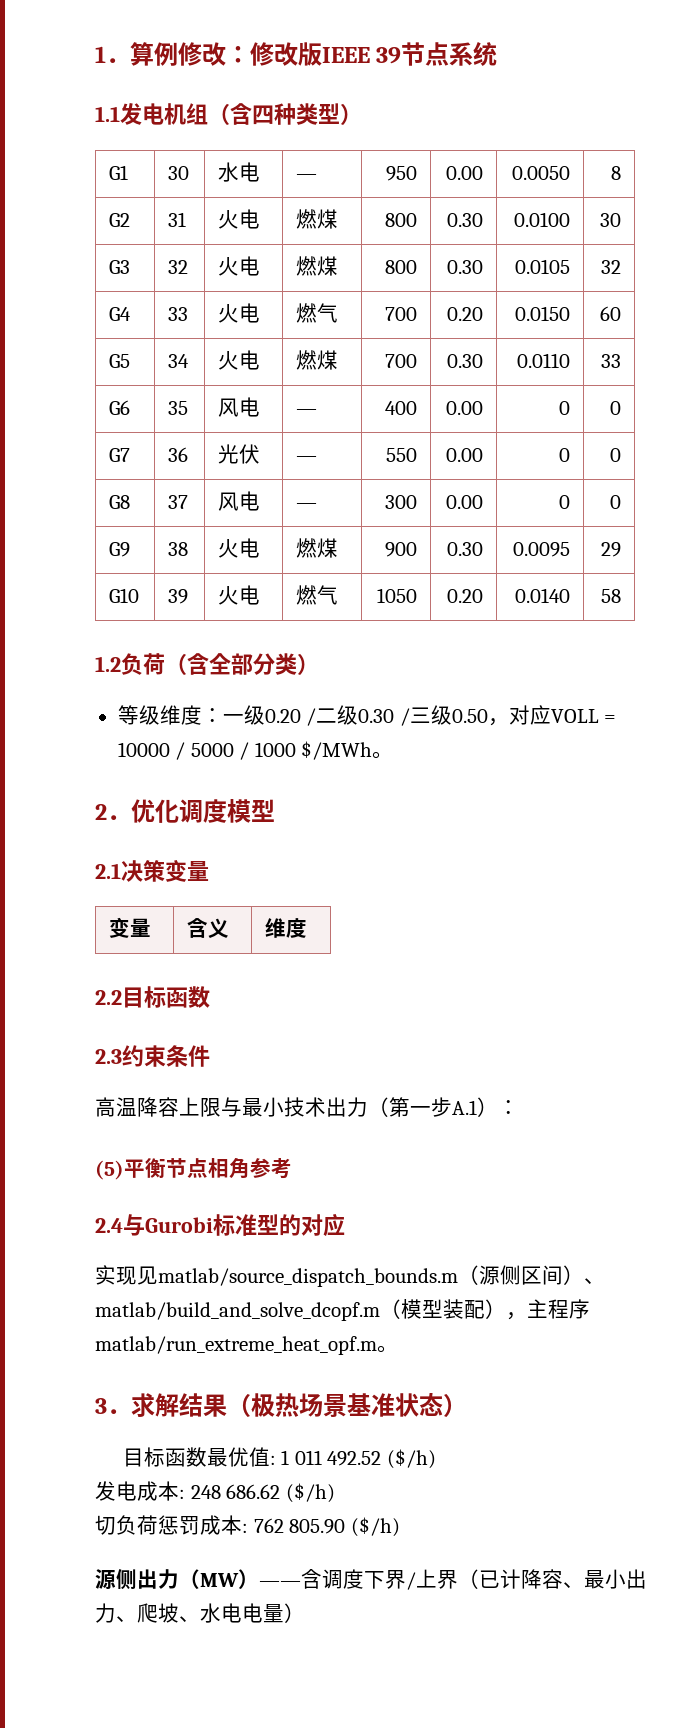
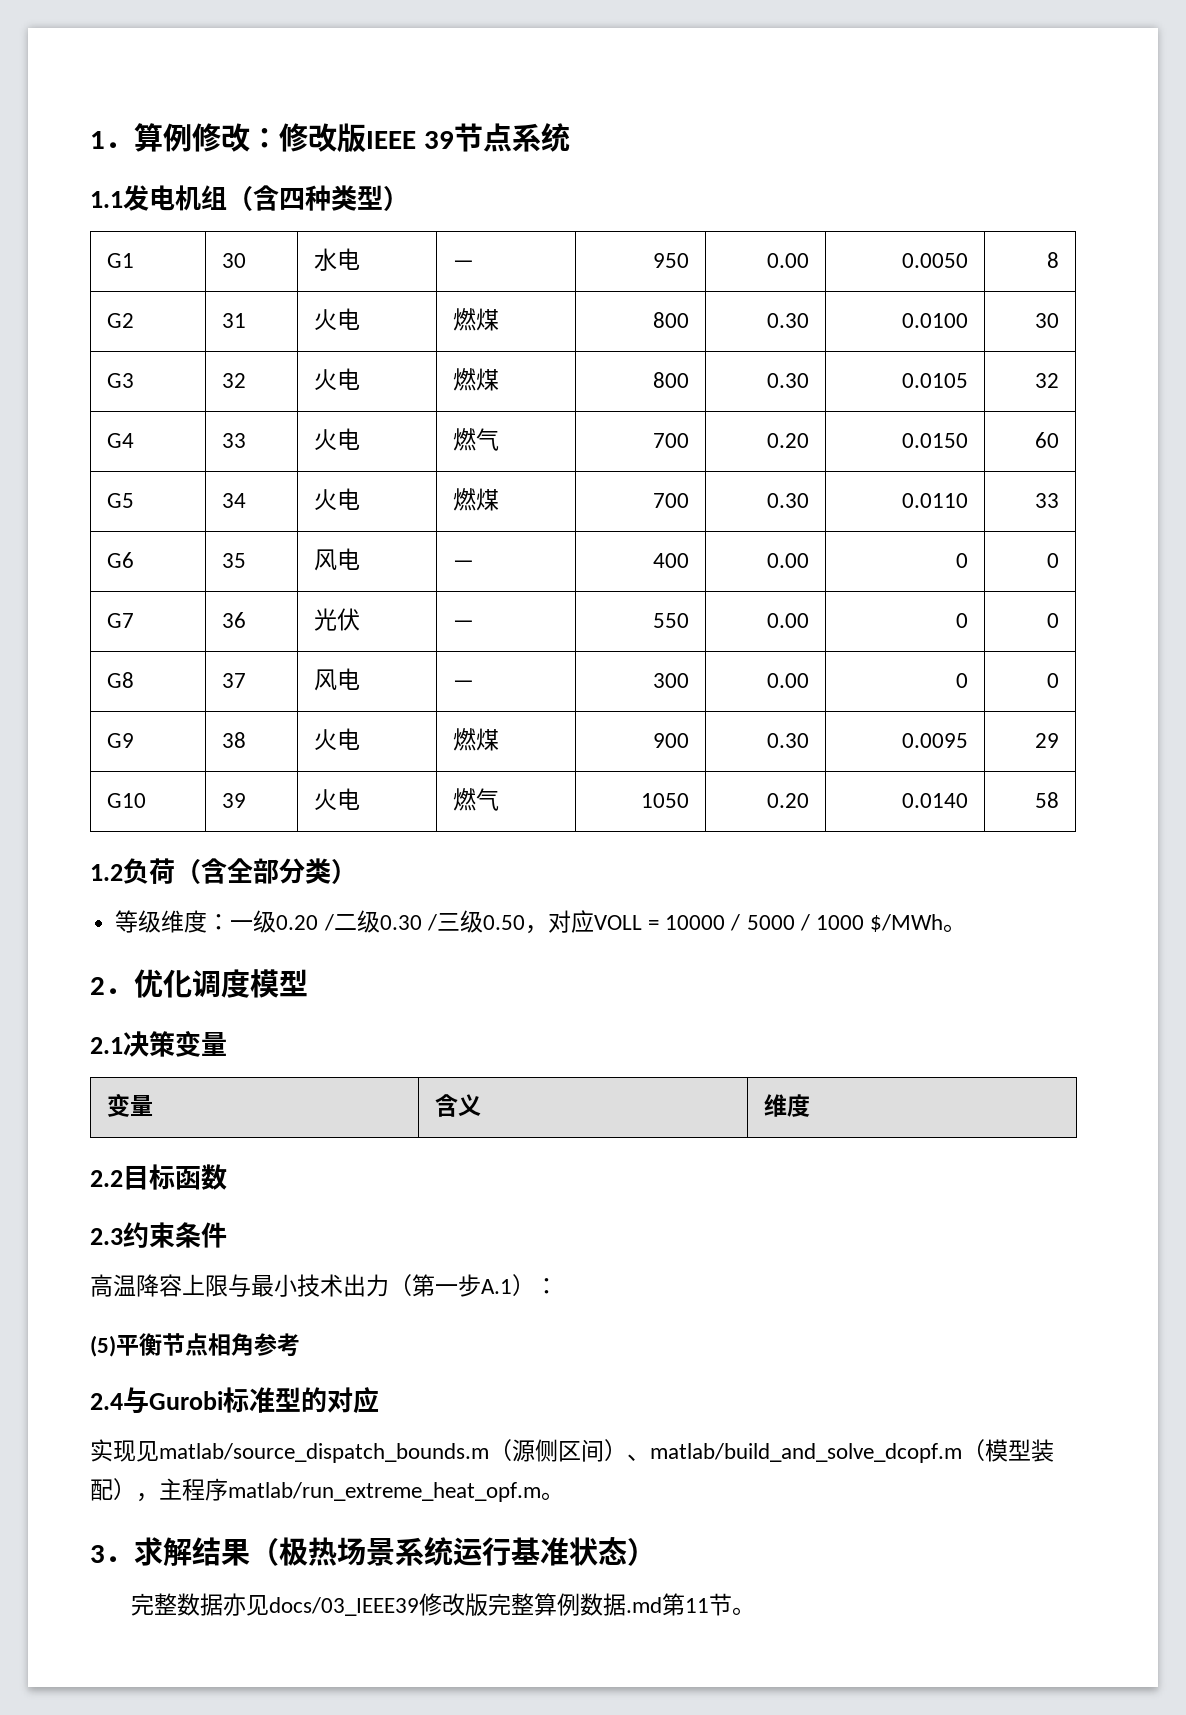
(347, 1405) none -> [395,1537,511,1566] 系统运行
[122,1447,436,1469] [95,1481,335,1503] [95,1515,400,1537] [95,1569,647,1590] [95,1603,305,1623] 目标函数最优值: 1 011 492.52 ($/h) // 发电成本: 248 686.62 ($/h) // 切负荷惩罚成本: 762 805.90 ($/h) // 源侧出力（MW）——含调度下界/上界（已计降容、最小出力、爬坡、水电电量） -> [130,1593,755,1616] 完整数据亦见docs/03_IEEE39修改版完整算例数据.md第11节。

